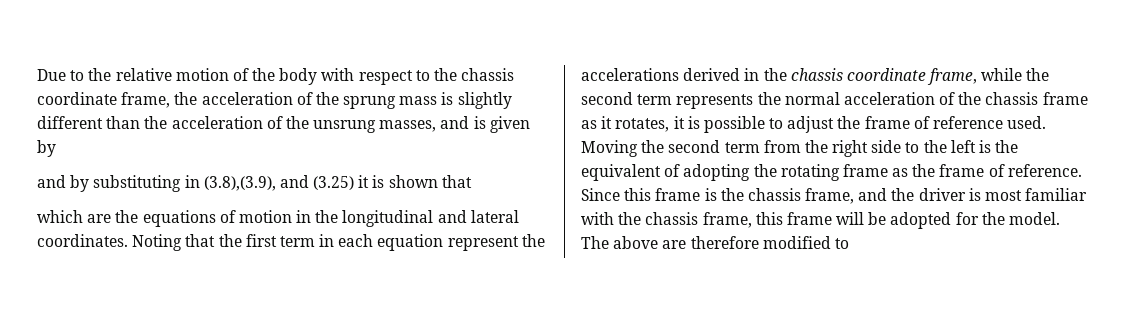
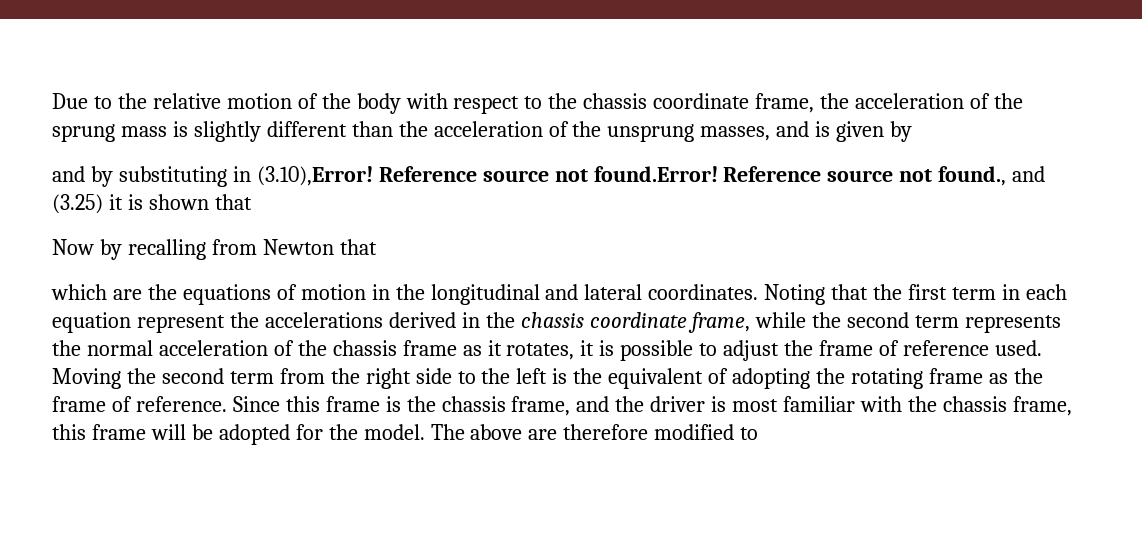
[313,120,377,133] unsrung -> [607,124,695,142] unsprung
[203,176,276,191] (3.8),(3.9), -> [256,166,1007,186] (3.10),Error! Reference source not found.Error! Reference source not found.,
(472, 181) none -> [52,239,377,260] // Now by recalling from Newton that

